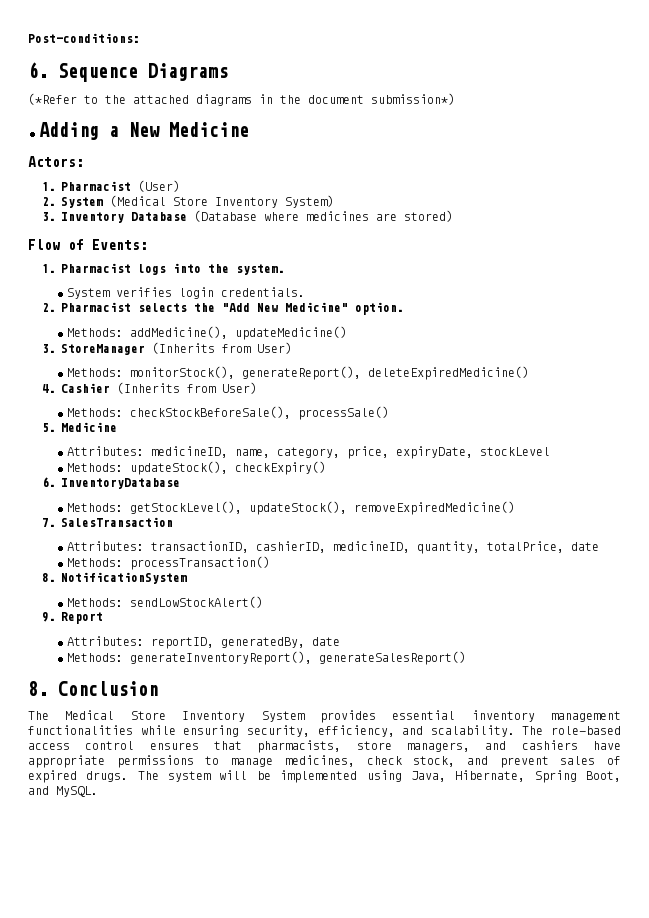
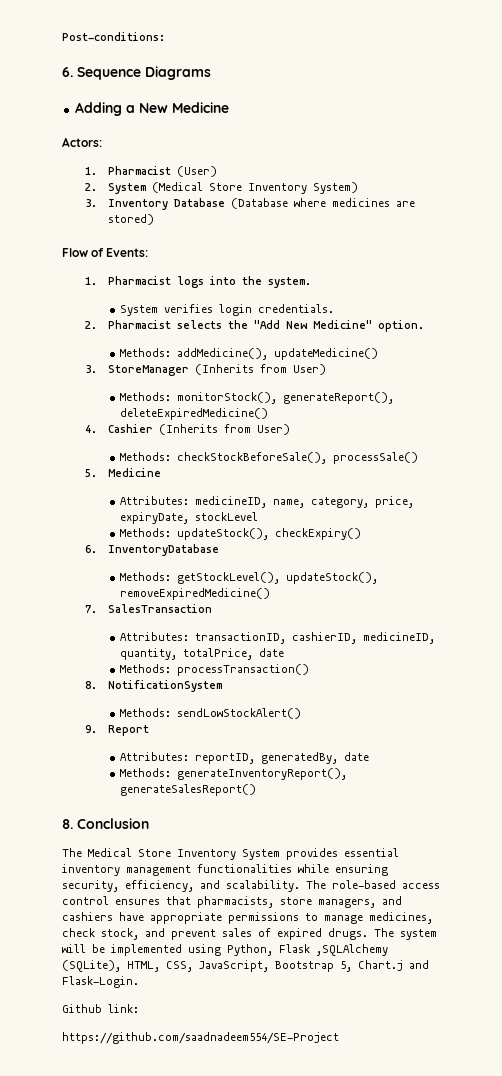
[28,93,455,106] // (*Refer to the attached diagrams in the document submission*) -> (211, 73) none
[410,770,622,783] [28,786,98,797] Java, Hibernate, Spring Boot, and MySQL. -> [227,944,388,956] [62,960,429,972] [62,976,139,988] [62,1004,139,1013] [62,1032,339,1044] Python, Flask ,SQLAlchemy (SQLite), HTML, CSS, JavaScript, Bootstrap 5, Chart.j and Flask-Login. // Github link: // https://github.com/saadnadeem554/SE-Project

